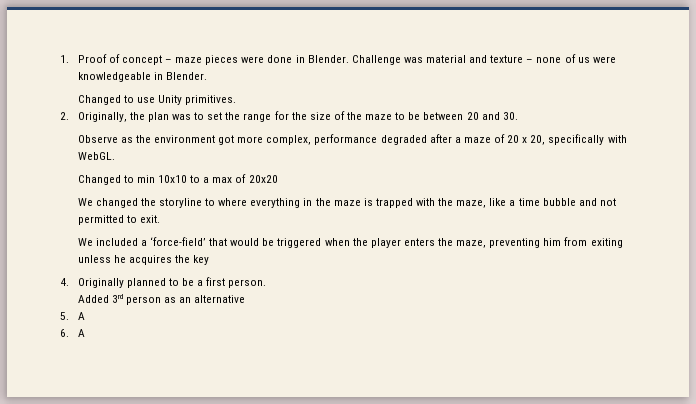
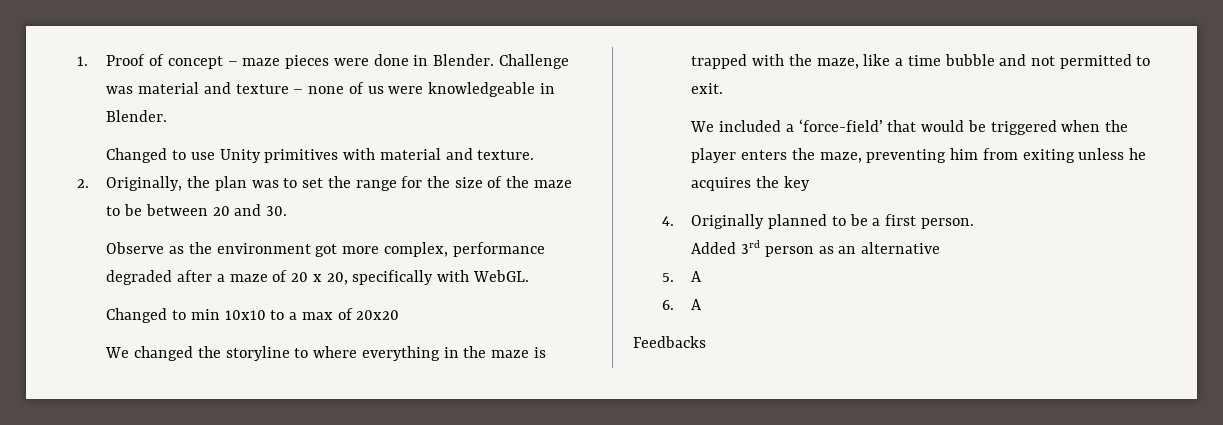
[185,95,237,105] primitives. -> [264,148,535,163] primitives with material and texture.
(85, 333) none -> [633,336,706,348] // Feedbacks

